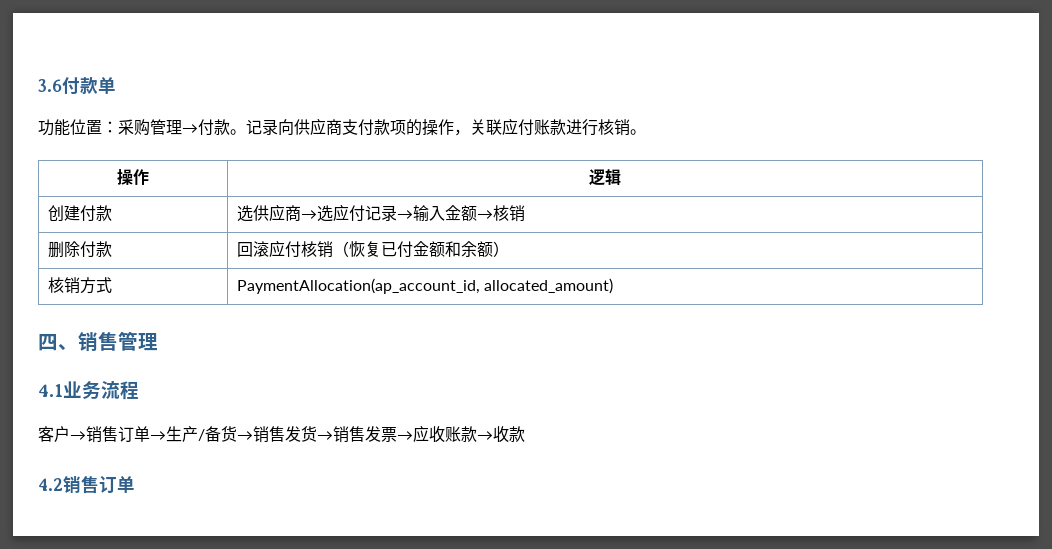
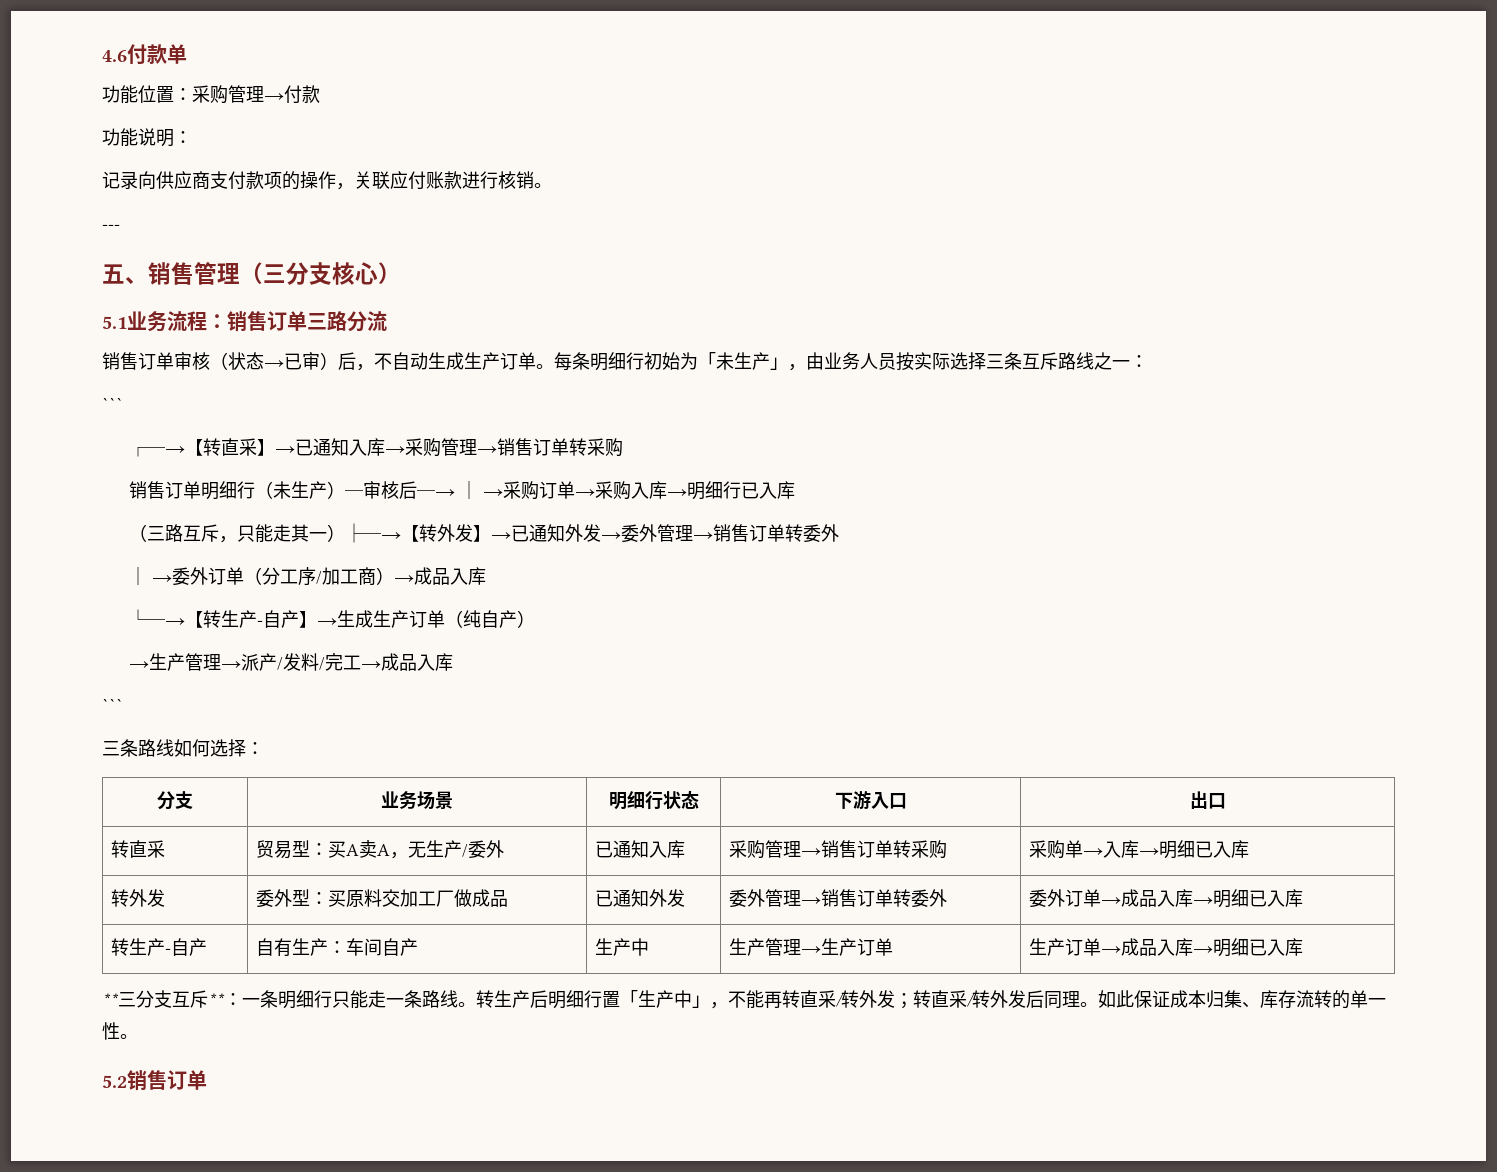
[38,79,62,92] 3.6 -> [102,50,127,62] 4.6
[230,129,246,135] 。 -> [102,128,192,147] // 功能说明： //
[117,169,149,185] [588,169,621,186] [47,205,112,222] [236,204,525,222] [47,241,112,258] [236,240,509,258] [47,277,112,294] [236,278,614,294] [38,331,158,352] [38,381,139,400] [38,425,525,443] [38,478,63,491] // 操作 | 逻辑 // 创建付款 | 选供应商→选应付记录→输入金额→核销 // 删除付款 | 回滚应付核销（恢复已付金额和余额） // 核销方式 | PaymentAllocation(ap_account_id, allocated_amount) // 四、销售管理 // 4.1业务流程 // 客户→销售订单→生产/备货→销售发货→销售发票→应收账款→收款 // 4.2 -> [102,224,120,230] [102,262,401,285] [102,311,387,332] [102,352,1148,371] [102,397,123,411] [129,438,624,457] [129,481,796,500] [129,523,840,543] [129,567,487,586] [129,609,536,628] [129,653,454,671] [102,698,123,712] [102,739,264,757] [157,791,193,810] [381,791,453,809] [608,790,699,810] [834,791,907,809] [1189,791,1226,809] [111,840,166,858] [256,840,505,859] [595,840,686,858] [729,840,948,859] [1029,840,1250,859] [111,889,166,907] [256,889,509,907] [595,889,686,907] [729,889,948,907] [1029,889,1304,908] [111,938,208,956] [256,938,419,957] [595,938,650,956] [729,938,894,956] [1029,938,1304,957] [102,990,1386,1009] [102,1022,138,1040] [102,1075,127,1088] // --- // 五、销售管理（三分支核心） // 5.1业务流程：销售订单三路分流 // 销售订单审核（状态→已审）后，不自动生成生产订单。每条明细行初始为「未生产」，由业务人员按实际选择三条互斥路线之一： // ``` // ┌─→【转直采】→已通知入库→采购管理→销售订单转采购 // 销售订单明细行（未生产）─审核后─→ │ →采购订单→采购入库→明细行已入库 // （三路互斥，只能走其一）├─→【转外发】→已通知外发→委外管理→销售订单转委外 // │ →委外订单（分工序/加工商）→成品入库 // └─→【转生产-自产】→生成生产订单（纯自产） // →生产管理→派产/发料/完工→成品入库 // ``` // 三条路线如何选择： // 分支 | 业务场景 | 明细行状态 | 下游入口 | 出口 // 转直采 | 贸易型：买A卖A，无生产/委外 | 已通知入库 | 采购管理→销售订单转采购 | 采购单→入库→明细已入库 // 转外发 | 委外型：买原料交加工厂做成品 | 已通知外发 | 委外管理→销售订单转委外 | 委外订单→成品入库→明细已入库 // 转生产-自产 | 自有生产：车间自产 | 生产中 | 生产管理→生产订单 | 生产订单→成品入库→明细已入库 // **三分支互斥**：一条明细行只能走一条路线。转生产后明细行置「生产中」，不能再转直采/转外发；转直采/转外发后同理。如此保证成本归集、库存流转的单一性。 // 5.2

